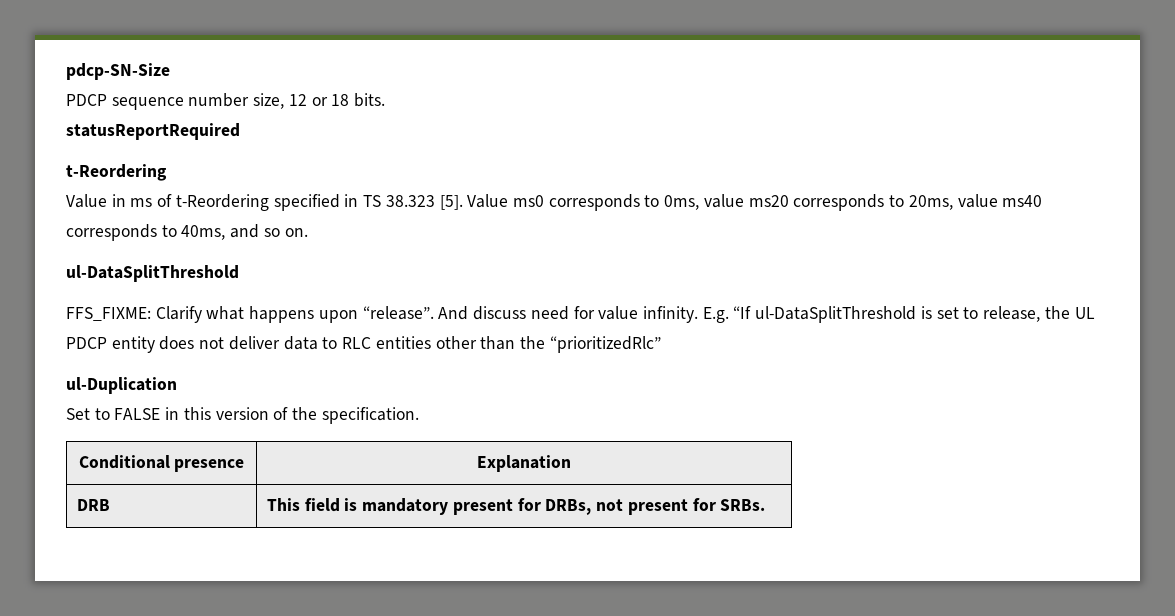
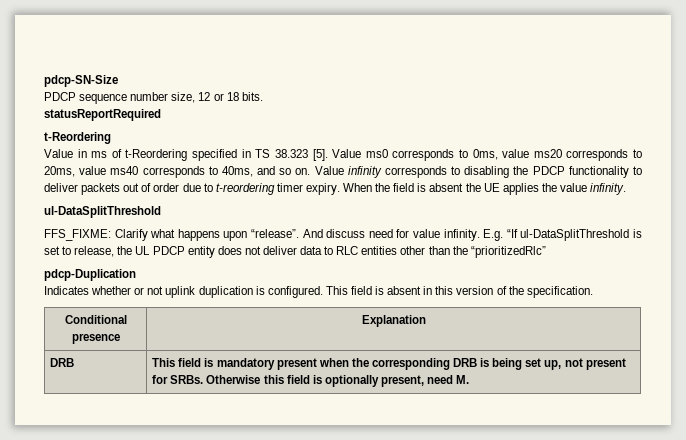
(308, 232) none -> [314,166,642,178] [44,183,627,195] Value infinity corresponds to disabling the PDCP functionality to deliver packets out of order due to t-reordering timer expiry. When the field is absent the UE applies the value infinity.
[66,377,177,394] [66,408,161,420] ul-Duplication // Set to FALSE -> [44,269,136,281] [44,286,422,298] pdcp-Duplication // Indicates whether or not uplink duplication is configured. This field is absent
[517,498,766,515] for DRBs, not present for SRBs. -> [318,358,626,370] [152,375,470,387] when the corresponding DRB is being set up, not present for SRBs. Otherwise this field is optionally present, need M.

